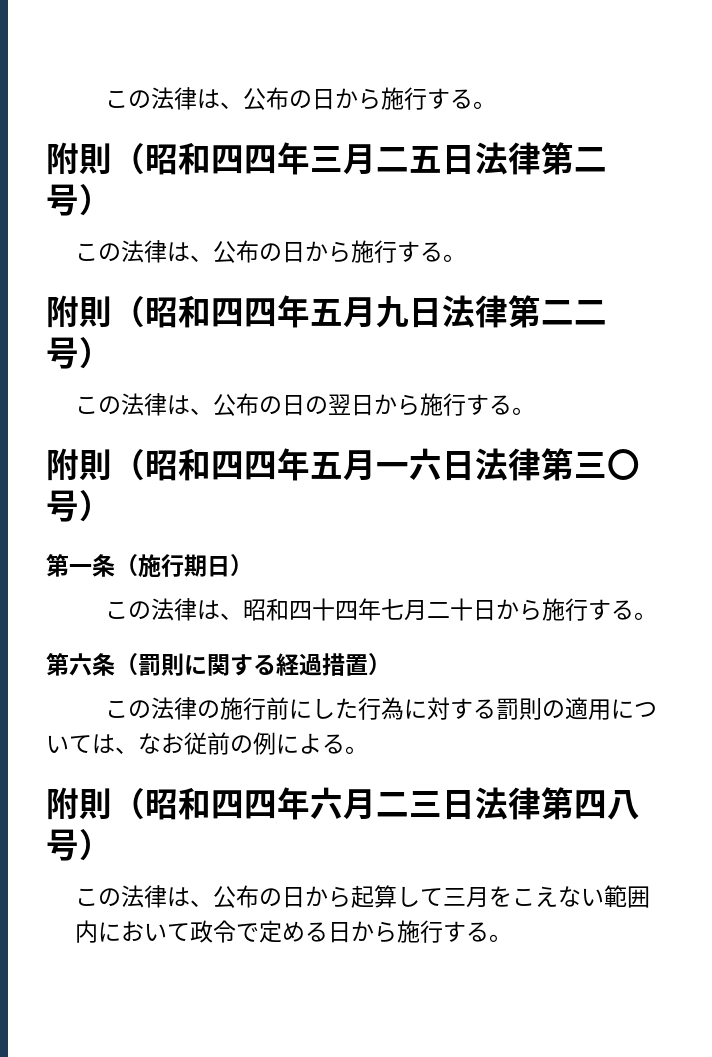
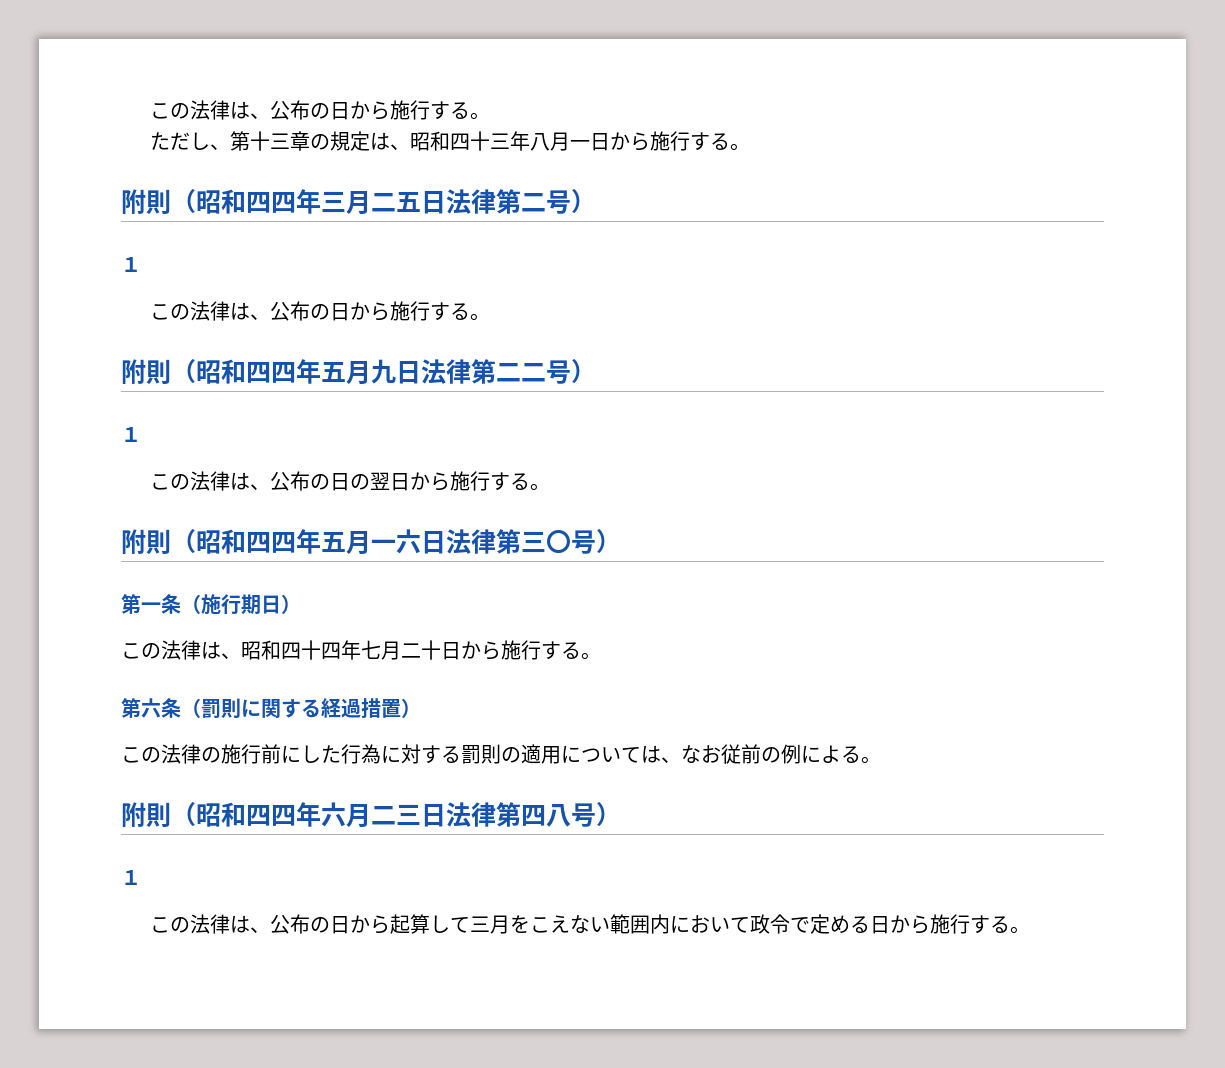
[104,87,496,110] この法律は、公布の日から施行する。 -> [149,100,490,120] [149,131,750,151] この法律は、公布の日から施行する。 // ただし、第十三章の規定は、昭和四十三年八月一日から施行する。
(112, 200) none -> [121,257,141,272] // １
(112, 353) none -> [121,427,141,442] // １
(112, 845) none -> [121,870,141,885] // １

